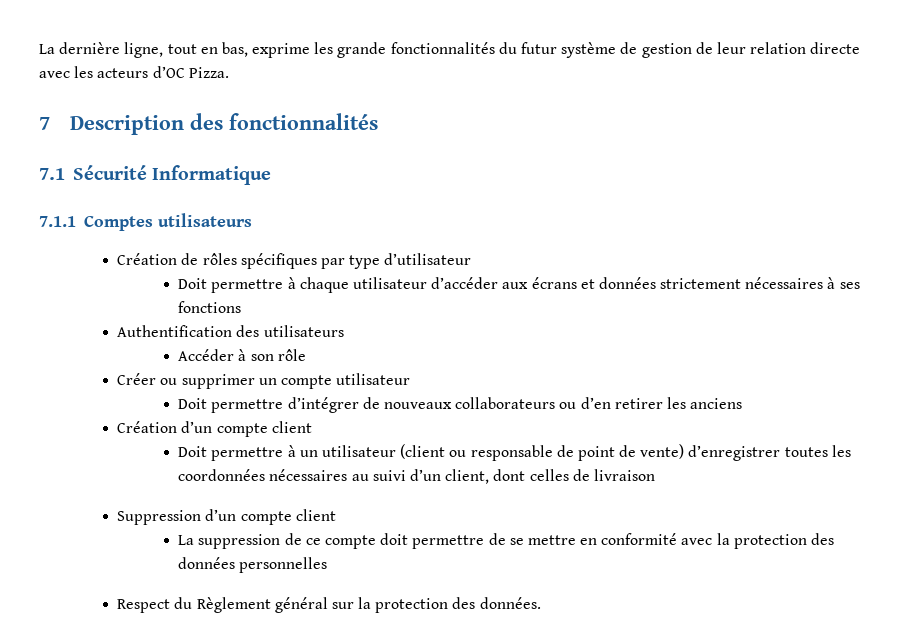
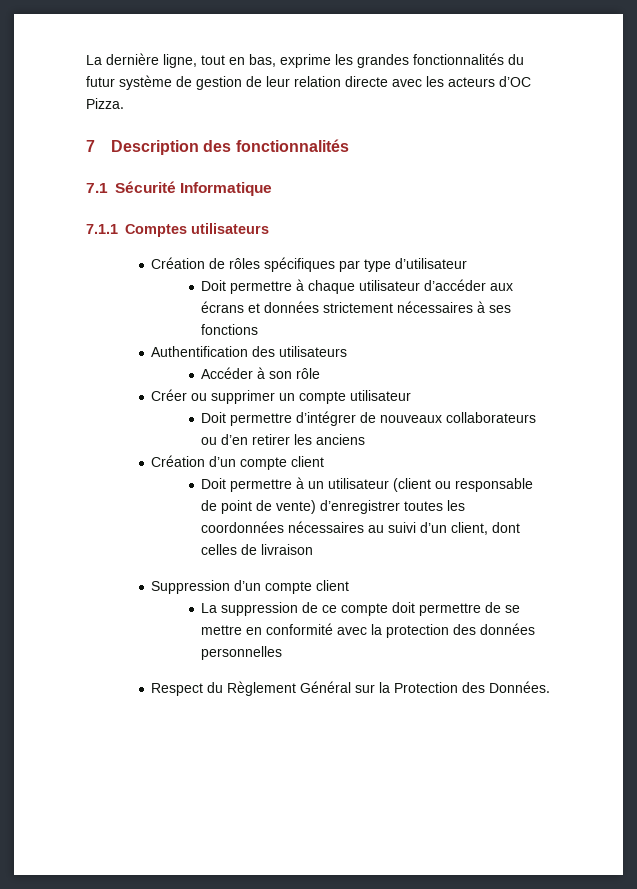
[337,42,387,58] grande -> [357,54,409,68] grandes
[274,597,328,613] général -> [300,681,352,693] Général
[375,597,541,613] protection des données. -> [394,681,551,693] Protection des Données.

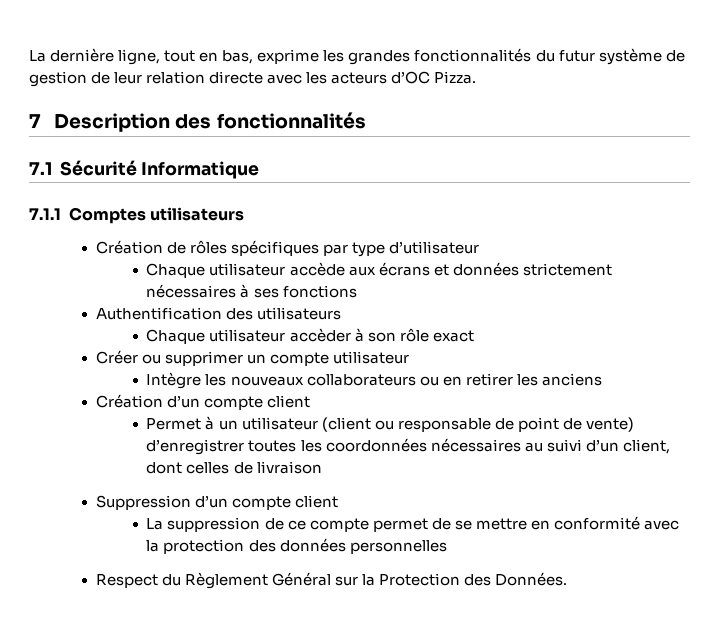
[201,279,487,294] Doit permettre à chaque utilisateur d’accéder -> [146,262,345,278] Chaque utilisateur accède
[201,367,254,379] Accéder -> [146,328,351,344] Chaque utilisateur accèder
(321, 373) none -> [432,330,474,342] exact
[201,411,377,426] Doit permettre d’intégrer de -> [146,372,227,389] Intègre les
[221,434,249,445] d’en -> [442,376,462,386] en
[201,478,293,492] Doit permettre -> [146,418,202,430] Permet
[392,602,482,616] doit permettre -> [372,518,428,532] permet

